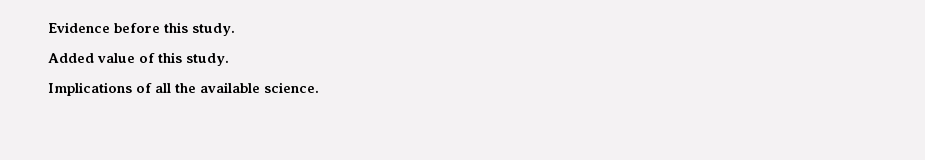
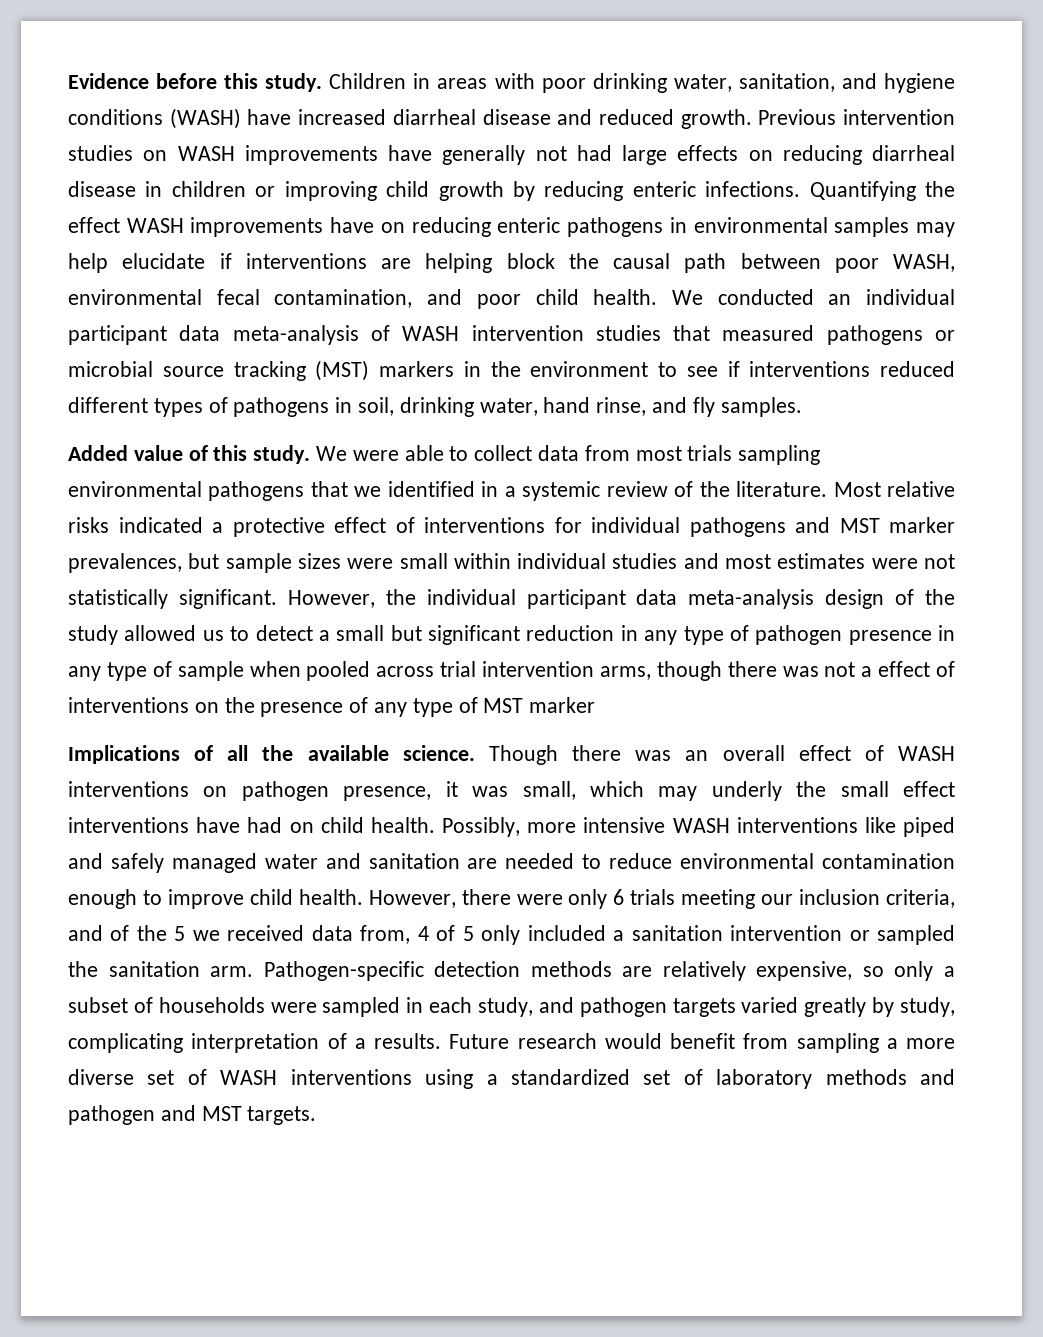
(235, 29) none -> [329,73,956,93] [68,108,956,129] [68,145,955,165] [68,181,955,201] [68,217,956,237] [68,253,955,273] [68,289,956,309] [68,325,955,345] [68,360,955,381] [68,397,802,417] Children in areas with poor drinking water, sanitation, and hygiene conditions (WASH) have increased diarrheal disease and reduced growth. Previous intervention studies on WASH improvements have generally not had large effects on reducing diarrheal disease in children or improving child growth by reducing enteric infections. Quantifying the effect WASH improvements have on reducing enteric pathogens in environmental samples may help elucidate if interventions are helping block the causal path between poor WASH, environmental fecal contamination, and poor child health. We conducted an individual participant data meta-analysis of WASH intervention studies that measured pathogens or microbial source tracking (MST) markers in the environment to see if interventions reduced different types of pathogens in soil, drinking water, hand rinse, and fly samples.
(229, 59) none -> [316,445,821,465] [68,481,955,501] [68,517,955,537] [68,553,955,573] [68,589,955,609] [68,625,955,645] [68,661,955,681] [68,697,596,717] We were able to collect data from most trials sampling environmental pathogens that we identified in a systemic review of the literature. Most relative risks indicated a protective effect of interventions for individual pathogens and MST marker prevalences, but sample sizes were small within individual studies and most estimates were not statistically significant. However, the individual participant data meta-analysis design of the study allowed us to detect a small but significant reduction in any type of pathogen presence in any type of sample when pooled across trial intervention arms, though there was not a effect of interventions on the presence of any type of MST marker
(319, 87) none -> [488,745,956,765] [68,781,955,801] [68,817,955,837] [68,853,955,873] [68,889,956,909] [68,925,955,945] [68,961,955,981] [68,997,955,1017] [68,1033,955,1053] [68,1069,955,1089] [68,1105,317,1125] Though there was an overall effect of WASH interventions on pathogen presence, it was small, which may underly the small effect interventions have had on child health. Possibly, more intensive WASH interventions like piped and safely managed water and sanitation are needed to reduce environmental contamination enough to improve child health. However, there were only 6 trials meeting our inclusion criteria, and of the 5 we received data from, 4 of 5 only included a sanitation intervention or sampled the sanitation arm. Pathogen-specific detection methods are relatively expensive, so only a subset of households were sampled in each study, and pathogen targets varied greatly by study, complicating interpretation of a results. Future research would benefit from sampling a more diverse set of WASH interventions using a standardized set of laboratory methods and pathogen and MST targets.

